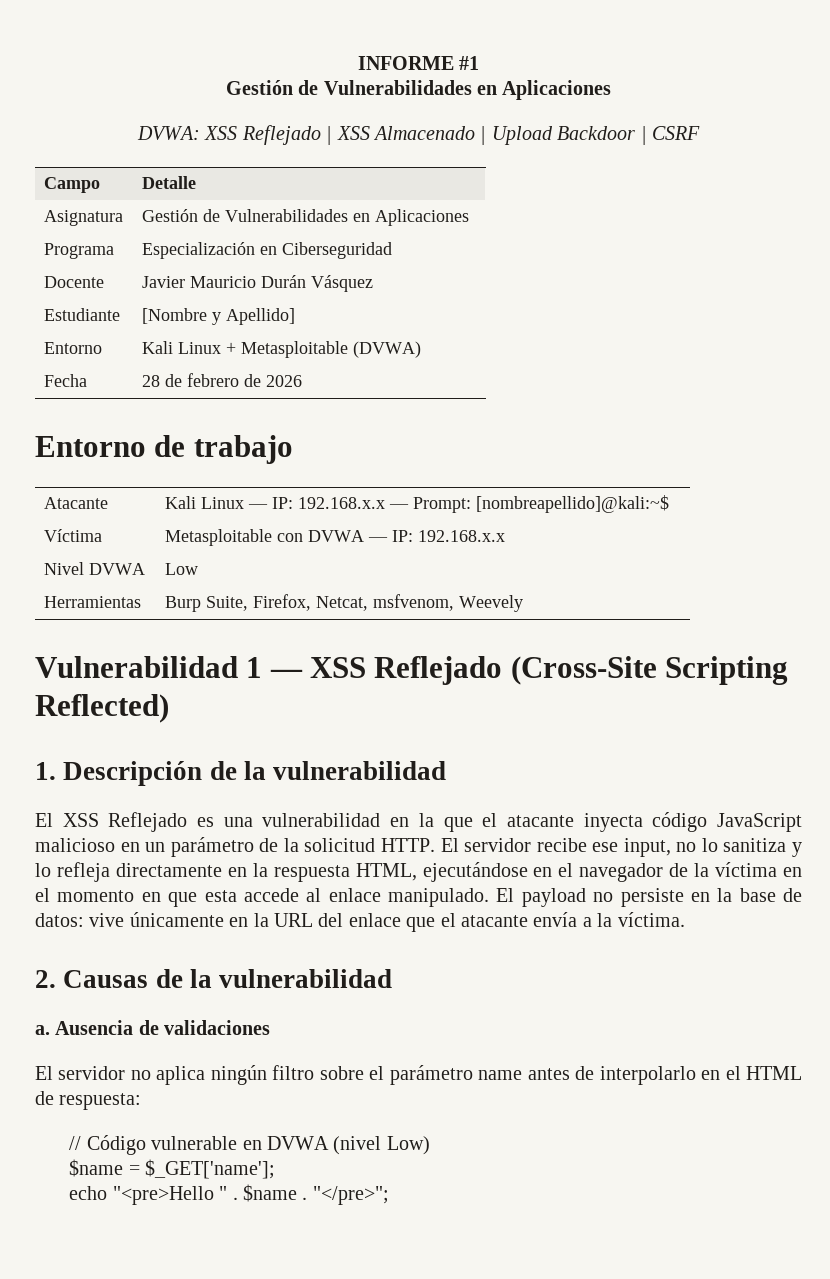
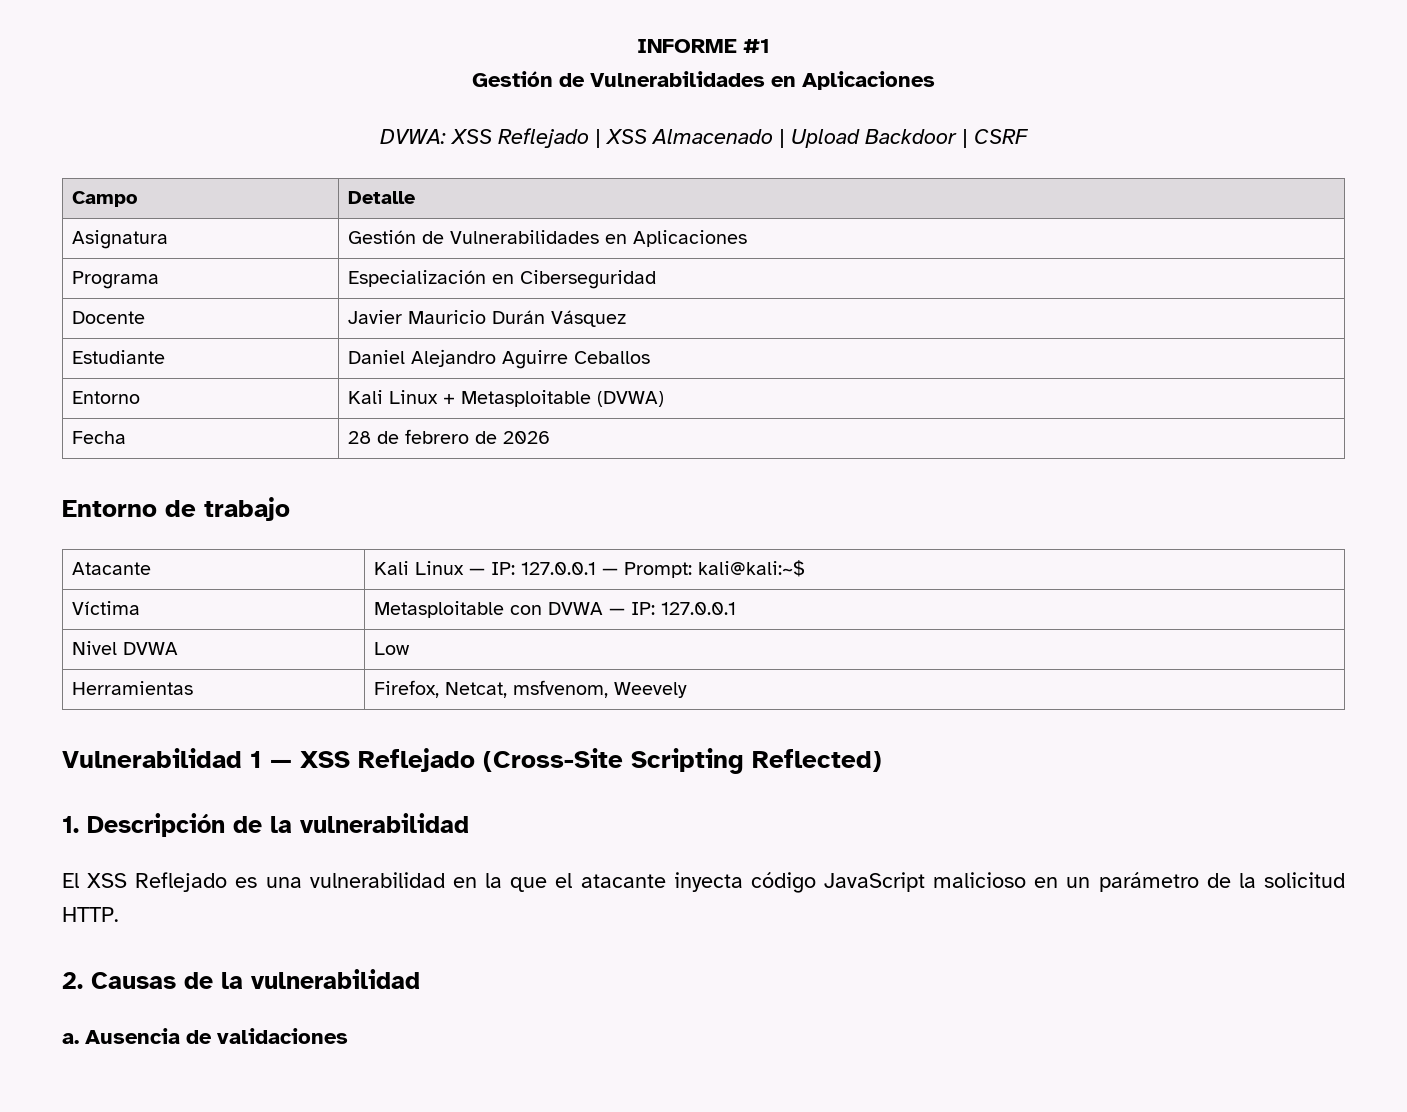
[142,308,296,325] [Nombre y Apellido] -> [347,349,650,369] Daniel Alejandro Aguirre Ceballos
[298,497,386,509] 192.168.x.x -> [520,562,596,575] 127.0.0.1
[476,495,670,513] [nombreapellido]@kali:~$ -> [697,560,805,577] kali@kali:~$
[418,530,506,542] 192.168.x.x -> [660,602,736,615] 127.0.0.1
[165,596,249,612] Burp Suite, -> (193, 688) none
[440,838,802,857] [35,862,803,882] [35,888,802,907] [35,912,685,932] El servidor recibe ese input, no lo sanitiza y lo refleja directamente en la respuesta HTML, ejecutándose en el navegador de la víctima en el momento en que esta accede al enlace manipulado. El payload no persiste en la base de datos: vive únicamente en la URL del enlace que el atacante envía a la víctima. -> (119, 914) none
[35,1065,802,1085] [35,1091,142,1110] [69,1135,430,1155] [69,1159,276,1179] [69,1184,389,1205] // El servidor no aplica ningún filtro sobre el parámetro name antes de interpolarlo en el HTML de respuesta: // // Código vulnerable en DVWA (nivel Low) // $name = $_GET['name']; // echo "<pre>Hello " . $name . "</pre>"; -> (348, 1036) none

